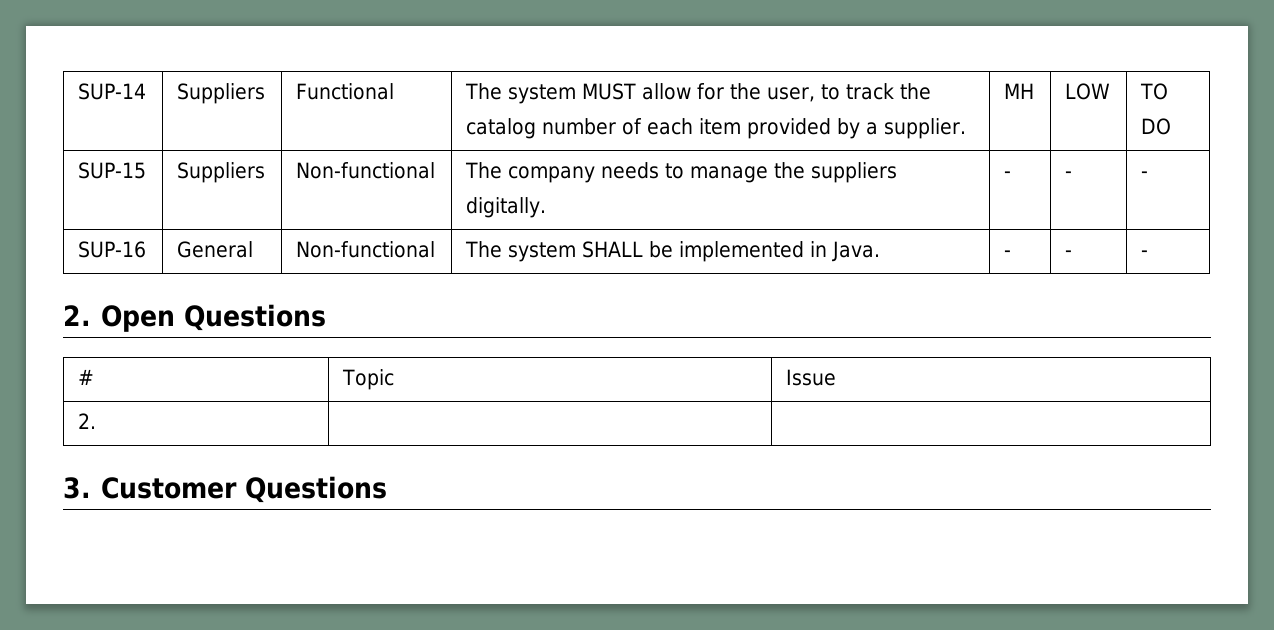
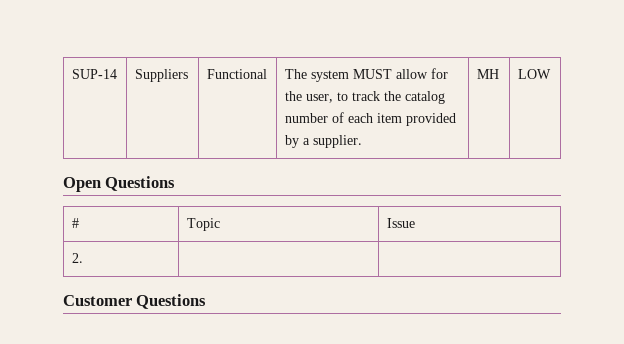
[1140,83,1169,100] [1141,118,1172,135] [78,162,147,179] [177,162,266,183] [296,162,436,179] [465,162,898,183] [466,197,547,218] [1004,171,1012,178] [1065,171,1073,178] [1141,171,1149,178] [78,241,147,258] [177,241,254,258] [296,241,436,258] [465,241,881,262] [1004,250,1012,257] [1065,250,1073,257] [1141,250,1149,257] [63,305,91,326] | TO DO // SUP-15 | Suppliers | Non-functional | The company needs to manage the suppliers digitally. | - | - | - // SUP-16 | General | Non-functional | The system SHALL be implemented in Java. | - | - | - // 2. -> (551, 74) //
[63,477,91,499] 3. -> (83, 258) none

